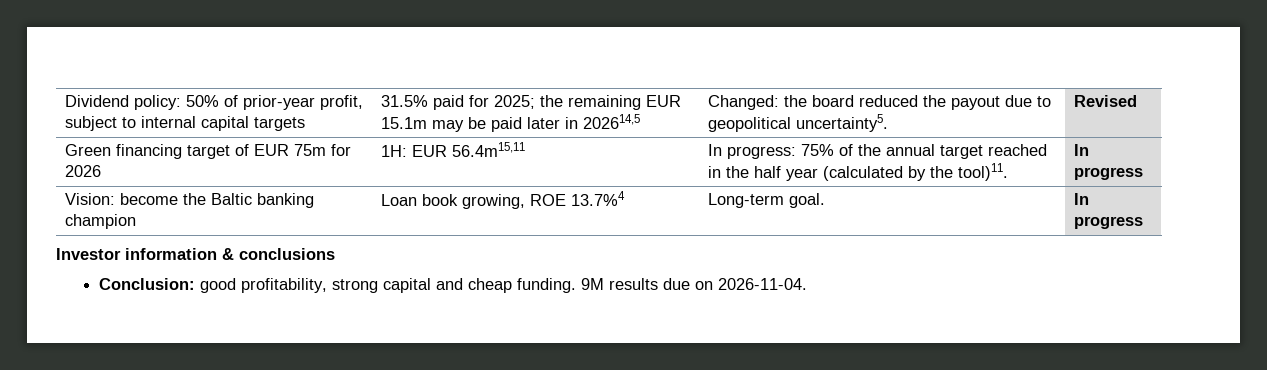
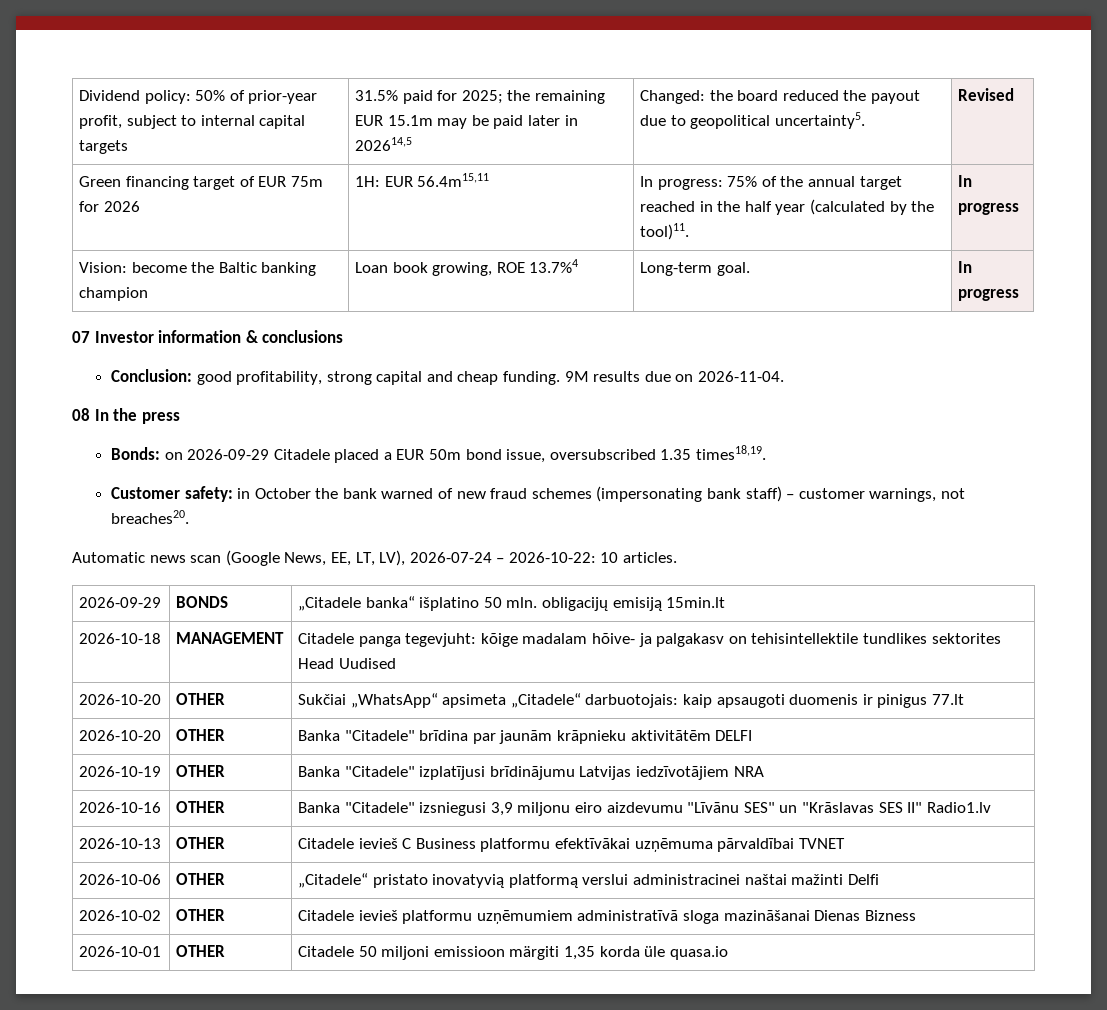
(1143, 222) none -> [72,331,90,343] 07
(807, 284) none -> [72,408,180,424] [110,445,766,463] [110,486,965,502] [110,510,189,524] [72,550,678,566] [79,597,162,608] [176,596,229,608] [298,596,726,611] [79,633,162,644] [176,632,285,644] [298,633,1001,647] [298,658,396,669] [79,694,162,705] [176,693,226,705] [298,693,964,708] [79,730,162,741] [176,729,226,741] [298,730,753,744] [79,766,162,777] [176,765,226,777] [298,766,764,780] [79,802,162,813] [176,801,226,813] [298,802,991,816] [79,838,162,849] [176,837,226,849] [298,838,845,852] [79,874,162,885] [176,873,226,885] [298,873,879,888] [79,910,162,921] [176,909,226,921] [298,910,916,924] [79,946,162,957] [176,945,226,957] [298,946,728,960] // 08 In the press // Bonds: on 2026-09-29 Citadele placed a EUR 50m bond issue, oversubscribed 1.35 times18,19. // Customer safety: in October the bank warned of new fraud schemes (impersonating bank staff) – customer warnings, not breaches20. // Automatic news scan (Google News, EE, LT, LV), 2026-07-24 – 2026-10-22: 10 articles. // 2026-09-29 | BONDS | „Citadele banka“ išplatino 50 mln. obligacijų emisiją 15min.lt // 2026-10-18 | MANAGEMENT | Citadele panga tegevjuht: kõige madalam hõive- ja palgakasv on tehisintellektile tundlikes sektorites Head Uudised // 2026-10-20 | OTHER | Sukčiai „WhatsApp“ apsimeta „Citadele“ darbuotojais: kaip apsaugoti duomenis ir pinigus 77.lt // 2026-10-20 | OTHER | Banka "Citadele" brīdina par jaunām krāpnieku aktivitātēm DELFI // 2026-10-19 | OTHER | Banka "Citadele" izplatījusi brīdinājumu Latvijas iedzīvotājiem NRA // 2026-10-16 | OTHER | Banka "Citadele" izsniegusi 3,9 miljonu eiro aizdevumu "Līvānu SES" un "Krāslavas SES II" Radio1.lv // 2026-10-13 | OTHER | Citadele ievieš C Business platformu efektīvākai uzņēmuma pārvaldībai TVNET // 2026-10-06 | OTHER | „Citadele“ pristato inovatyvią platformą verslui administracinei naštai mažinti Delfi // 2026-10-02 | OTHER | Citadele ievieš platformu uzņēmumiem administratīvā sloga mazināšanai Dienas Bizness // 2026-10-01 | OTHER | Citadele 50 miljoni emissioon märgiti 1,35 korda üle quasa.io

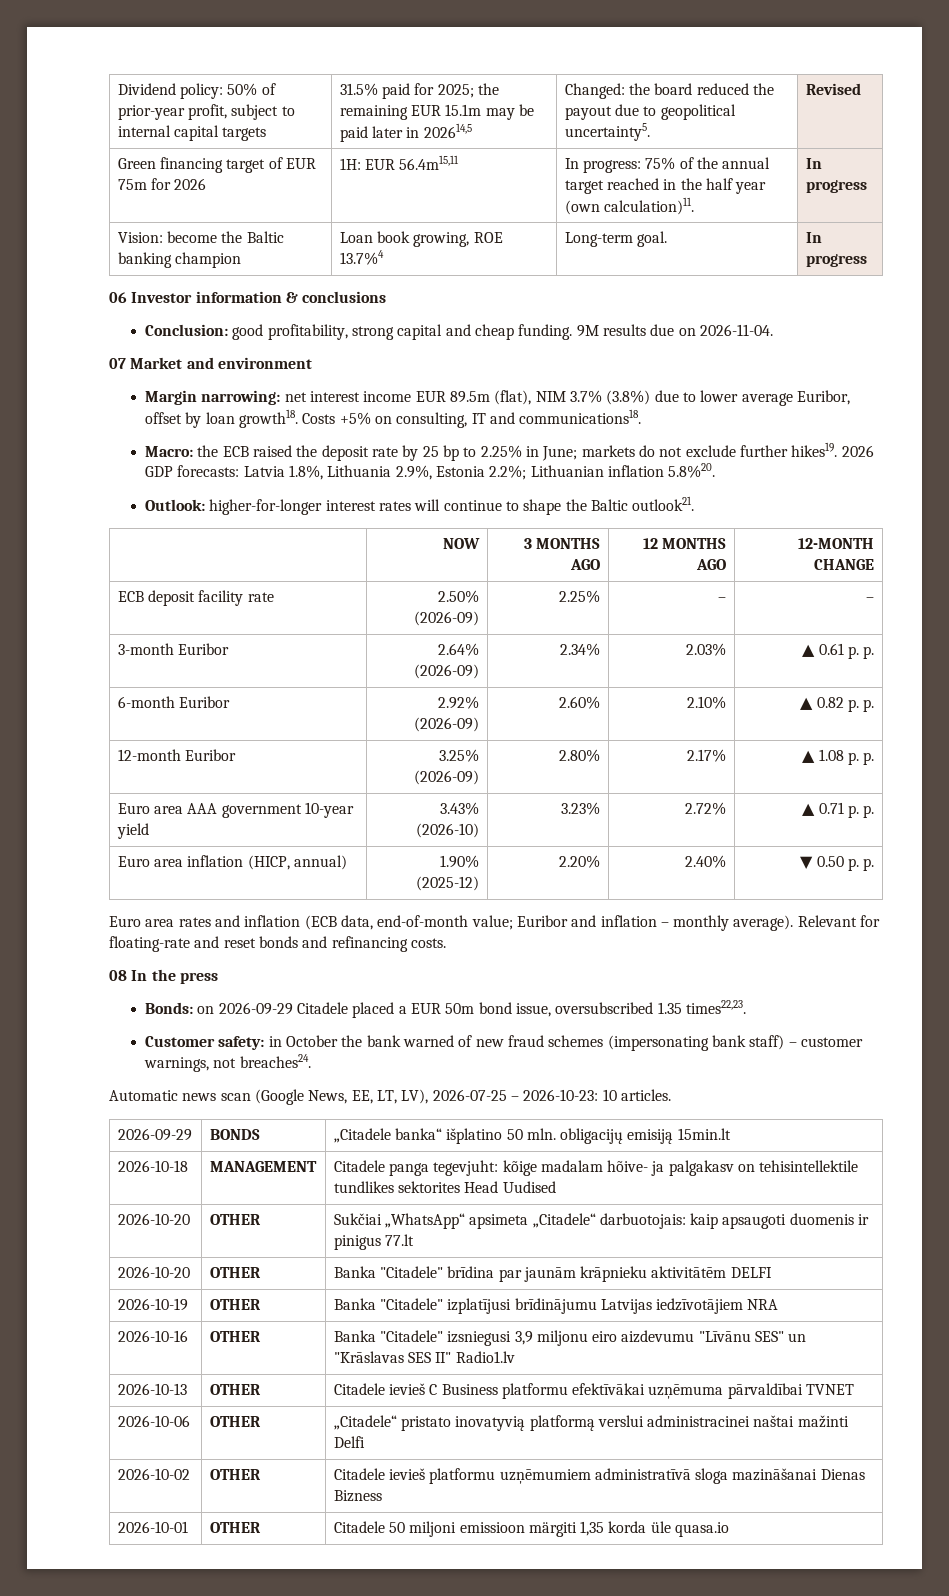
[809,199,935,215] [640,223,690,240] (calculated by the tool)11. -> [564,197,694,215] (own calculation)11.
[72,331,90,343] 07 -> [109,292,127,303] 06
(784, 376) none -> [109,357,312,369] [145,390,850,406] [145,409,642,428] [145,442,874,461] [145,463,716,480] [145,496,695,515] [443,538,481,549] [524,538,601,549] [570,559,601,570] [643,538,727,549] [696,559,727,570] [798,538,875,549] [814,559,875,570] [117,590,274,606] [438,590,480,603] [414,611,480,626] [559,590,601,603] [718,597,727,602] [866,597,875,602] [117,643,229,655] [438,643,480,656] [414,664,480,679] [560,643,601,656] [686,643,727,656] [802,643,875,659] [117,696,230,708] [438,696,480,709] [414,717,480,732] [559,696,601,709] [687,696,727,709] [800,697,875,712] [117,749,236,761] [439,749,480,762] [414,770,480,785] [559,749,601,762] [687,749,727,762] [802,749,875,765] [117,802,354,818] [116,823,149,839] [440,802,480,815] [416,823,480,838] [561,802,601,815] [685,802,727,815] [802,802,875,818] [117,855,347,870] [440,855,480,868] [416,876,480,891] [559,855,601,868] [685,855,727,868] [800,856,875,871] [109,915,881,931] [109,936,446,952] // 07 Market and environment // Margin narrowing: net interest income EUR 89.5m (flat), NIM 3.7% (3.8%) due to lower average Euribor, offset by loan growth18. Costs +5% on consulting, IT and communications18. // Macro: the ECB raised the deposit rate by 25 bp to 2.25% in June; markets do not exclude further hikes19. 2026 GDP forecasts: Latvia 1.8%, Lithuania 2.9%, Estonia 2.2%; Lithuanian inflation 5.8%20. // Outlook: higher-for-longer interest rates will continue to shape the Baltic outlook21. // | NOW | 3 MONTHS AGO | 12 MONTHS AGO | 12-MONTH CHANGE // ECB deposit facility rate | 2.50% (2026-09) | 2.25% | – | – // 3-month Euribor | 2.64% (2026-09) | 2.34% | 2.03% | ▲ 0.61 p. p. // 6-month Euribor | 2.92% (2026-09) | 2.60% | 2.10% | ▲ 0.82 p. p. // 12-month Euribor | 3.25% (2026-09) | 2.80% | 2.17% | ▲ 1.08 p. p. // Euro area AAA government 10-year yield | 3.43% (2026-10) | 3.23% | 2.72% | ▲ 0.71 p. p. // Euro area inflation (HICP, annual) | 1.90% (2025-12) | 2.20% | 2.40% | ▼ 0.50 p. p. // Euro area rates and inflation (ECB data, end-of-month value; Euribor and inflation – monthly average). Relevant for floating-rate and reset bonds and refinancing costs.
[695,445,766,460] times18,19. -> [686,1000,747,1014] times22,23.
[110,510,189,524] breaches20. -> [239,1054,311,1068] breaches24.
[409,552,596,563] 2026-07-24 – 2026-10-22: -> [432,1089,599,1101] 2026-07-25 – 2026-10-23:

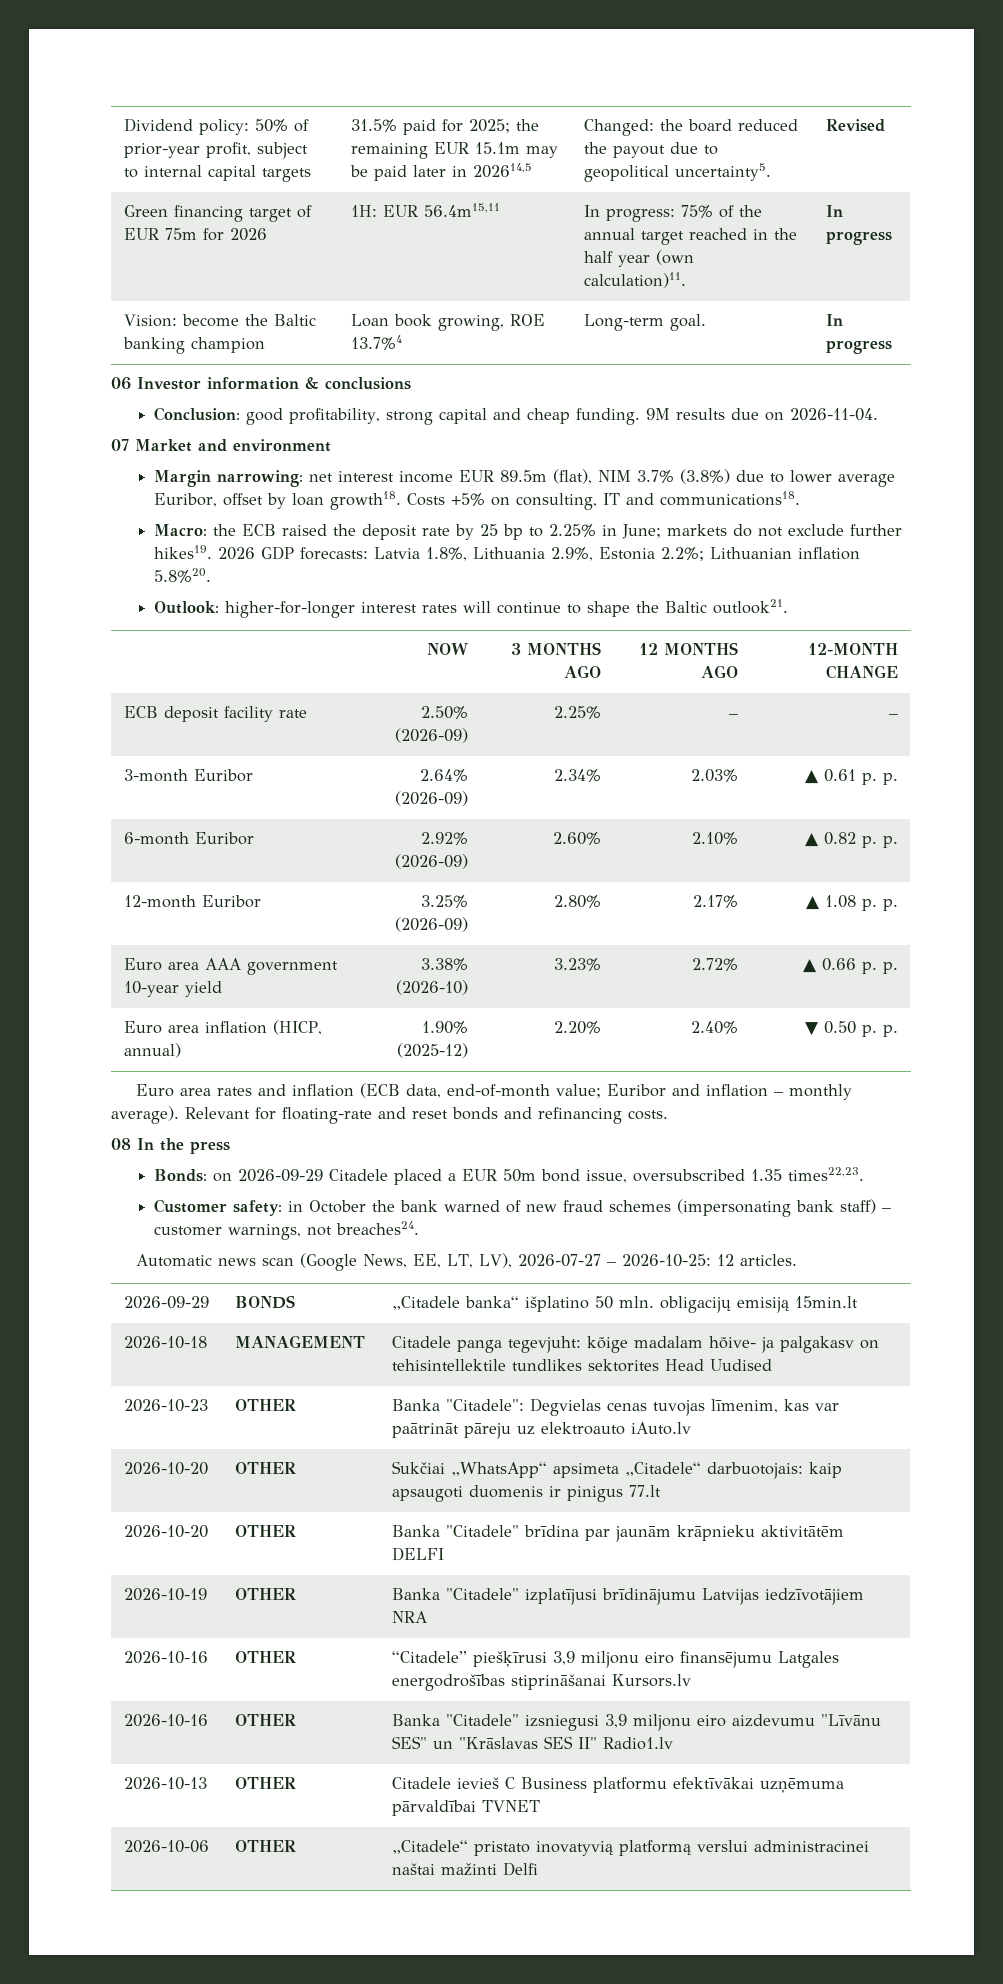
[440,802,480,815] 3.43% -> [421,958,469,971] 3.38%
[818,802,844,814] 0.71 -> [822,958,857,971] 0.66
[432,1089,617,1101] 2026-07-25 – 2026-10-23: 10 -> [518,1254,735,1267] 2026-07-27 – 2026-10-25: 12
(556, 1187) none -> [123,1399,208,1412] [234,1399,296,1411] [391,1398,839,1416] [391,1422,691,1439] // 2026-10-23 | OTHER | Banka "Citadele": Degvielas cenas tuvojas līmenim, kas var paātrināt pāreju uz elektroauto iAuto.lv
(779, 1304) none -> [123,1651,208,1664] [234,1651,296,1663] [391,1651,839,1668] [391,1674,691,1691] // 2026-10-16 | OTHER | “Citadele” piešķīrusi 3,9 miljonu eiro finansējumu Latgales energodrošības stiprināšanai Kursors.lv
[117,1468,190,1480] [209,1469,261,1480] [333,1468,865,1484] [333,1490,382,1502] [117,1521,188,1533] [209,1522,261,1533] [333,1521,730,1537] // 2026-10-02 | OTHER | Citadele ievieš platformu uzņēmumiem administratīvā sloga mazināšanai Dienas Bizness // 2026-10-01 | OTHER | Citadele 50 miljoni emissioon märgiti 1,35 korda üle quasa.io -> (538, 1869) none

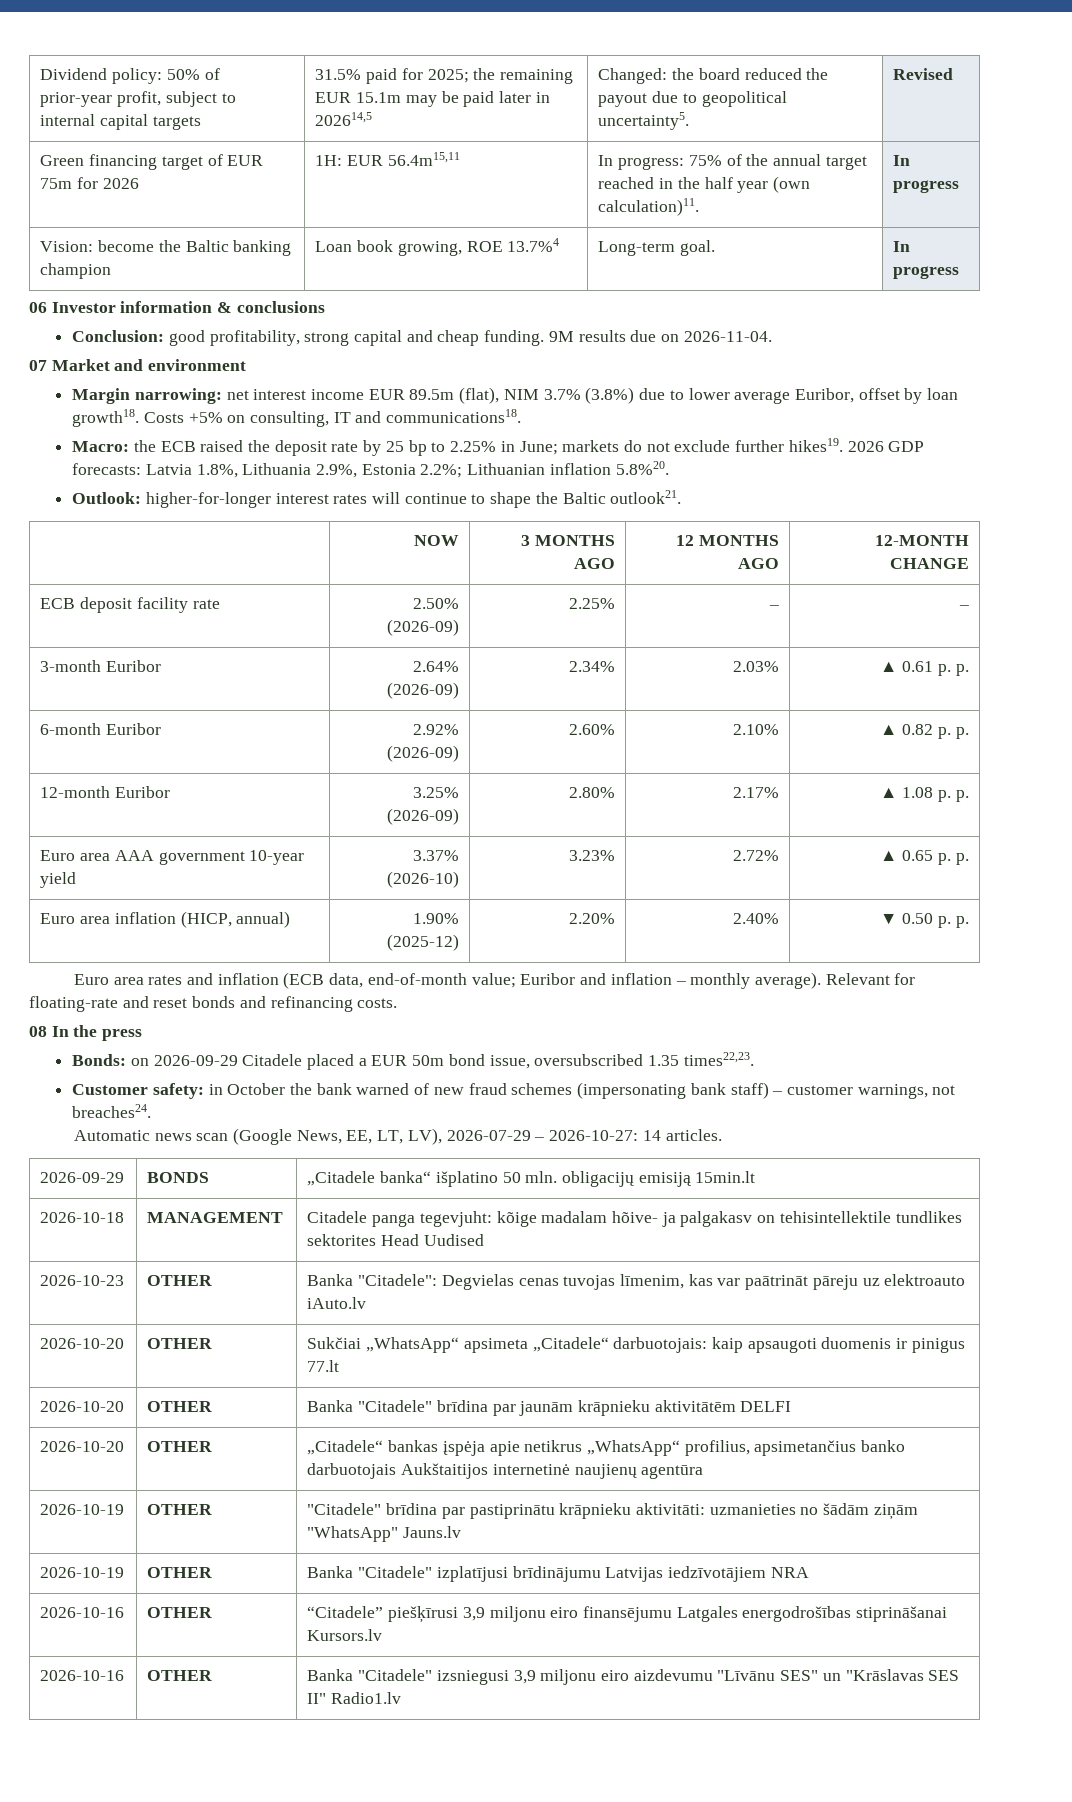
[421,958,469,971] 3.38% -> [412,850,459,861] 3.37%
[822,958,857,971] 0.66 -> [902,850,934,861] 0.65
[518,1254,735,1267] 2026-07-27 – 2026-10-25: 12 -> [446,1130,661,1141] 2026-07-29 – 2026-10-27: 14
(444, 1554) none -> [40,1441,125,1452] [147,1441,213,1452] [307,1440,906,1456] [307,1463,704,1479] [40,1504,125,1515] [147,1504,213,1515] [307,1503,918,1520] [307,1526,462,1542] // 2026-10-20 | OTHER | „Citadele“ bankas įspėja apie netikrus „WhatsApp“ profilius, apsimetančius banko darbuotojais Aukštaitijos internetinė naujienų agentūra // 2026-10-19 | OTHER | "Citadele" brīdina par pastiprinātu krāpnieku aktivitāti: uzmanieties no šādām ziņām "WhatsApp" Jauns.lv
[123,1777,207,1790] [234,1777,296,1789] [391,1777,844,1793] [391,1800,540,1816] [123,1840,209,1853] [234,1840,296,1852] [391,1840,869,1856] [391,1862,538,1876] // 2026-10-13 | OTHER | Citadele ievieš C Business platformu efektīvākai uzņēmuma pārvaldībai TVNET // 2026-10-06 | OTHER | „Citadele“ pristato inovatyvią platformą verslui administracinei naštai mažinti Delfi -> (402, 1698) none

